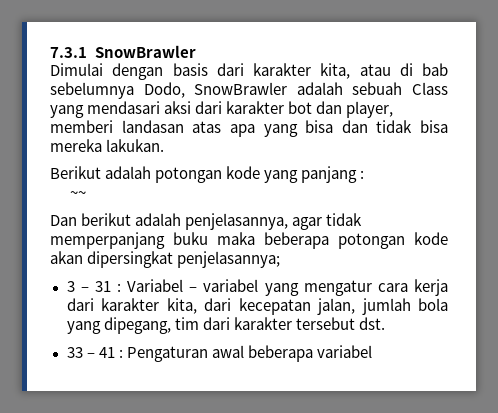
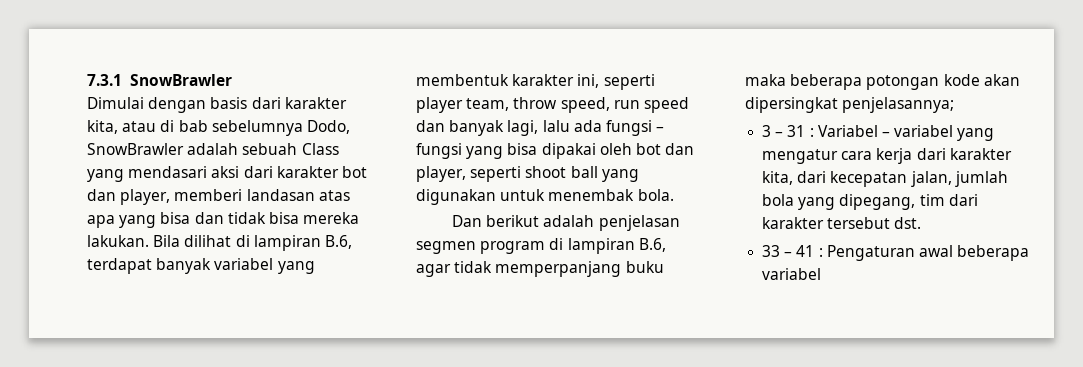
[50,166,365,183] [69,191,86,198] [50,213,289,230] // Berikut adalah potongan kode yang panjang : // ~~ // Dan berikut adalah penjelasannya, -> [153,235,352,251] [87,258,315,274] [416,74,655,90] [416,97,689,113] [416,120,665,136] [416,143,695,159] [416,166,639,182] [416,189,674,205] [452,215,680,231] [416,238,666,254] Bila dilihat di lampiran B.6, terdapat banyak variabel yang membentuk karakter ini, seperti player team, throw speed, run speed dan banyak lagi, lalu ada fungsi – fungsi yang bisa dipakai oleh bot dan player, seperti shoot ball yang digunakan untuk menembak bola. // Dan berikut adalah penjelasan segmen program di lampiran B.6,

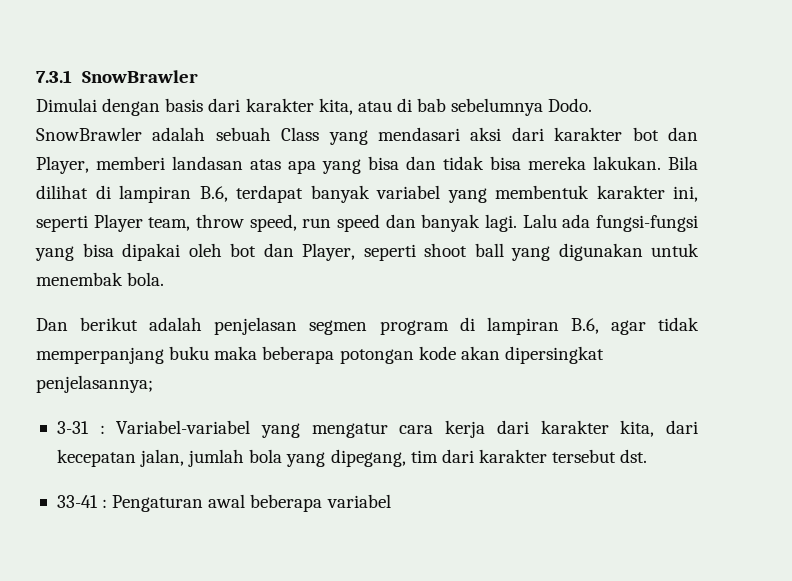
[306,120,350,134] Dodo, -> [548,98,593,112] Dodo.
[120,189,171,205] player, -> [36,156,89,174] Player,
[416,97,463,113] player -> [93,214,143,232] Player
[507,120,665,136] [416,143,462,159] lagi, lalu ada fungsi – fungsi -> [485,214,698,232] lagi. Lalu ada fungsi-fungsi
[416,166,466,182] player, -> [302,243,355,261] Player,
[762,125,954,137] 3 – 31 : Variabel – variabel -> [56,420,251,434] 3-31 : Variabel-variabel
[762,245,815,257] 33 – 41 -> [56,495,98,508] 33-41

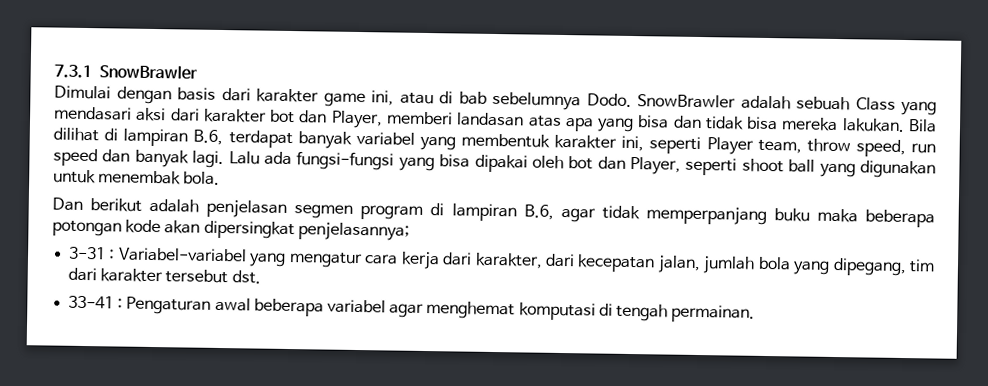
[318,98,353,115] kita, -> [323,90,394,108] game ini,
[540,420,655,437] karakter kita, -> [474,252,543,269] karakter,
(391, 501) none -> [389,301,756,323] agar menghemat komputasi di tengah permainan.

